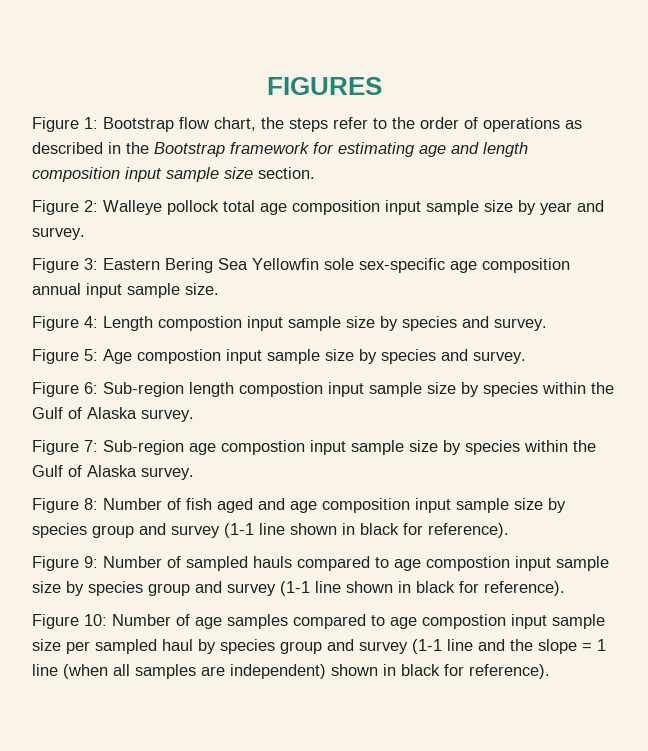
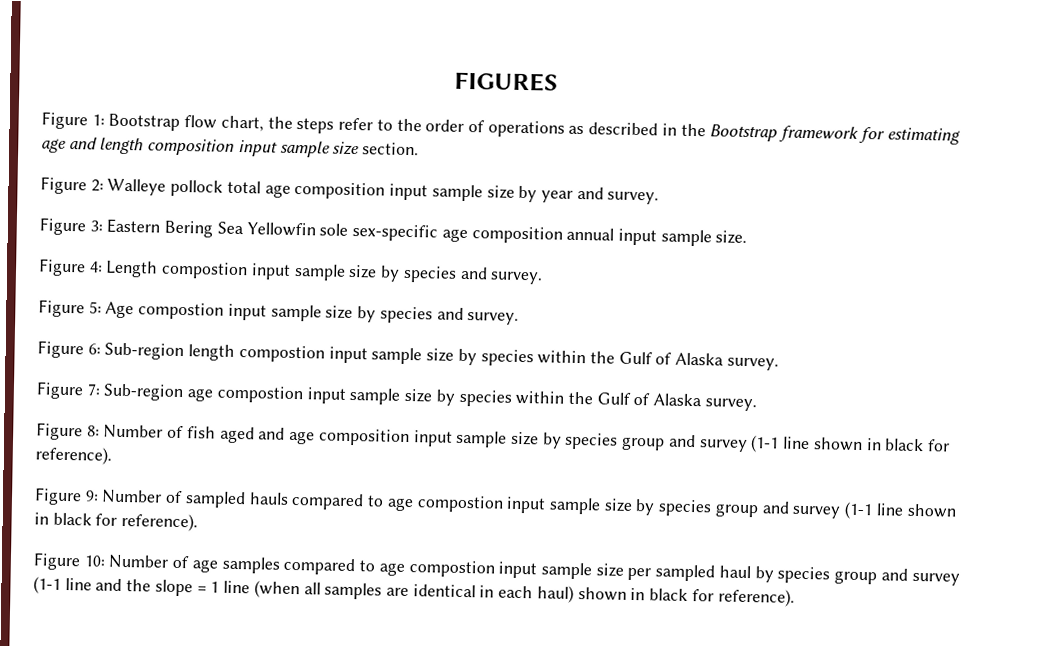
[230,664,326,679] independent) -> [412,584,574,603] identical in each haul)

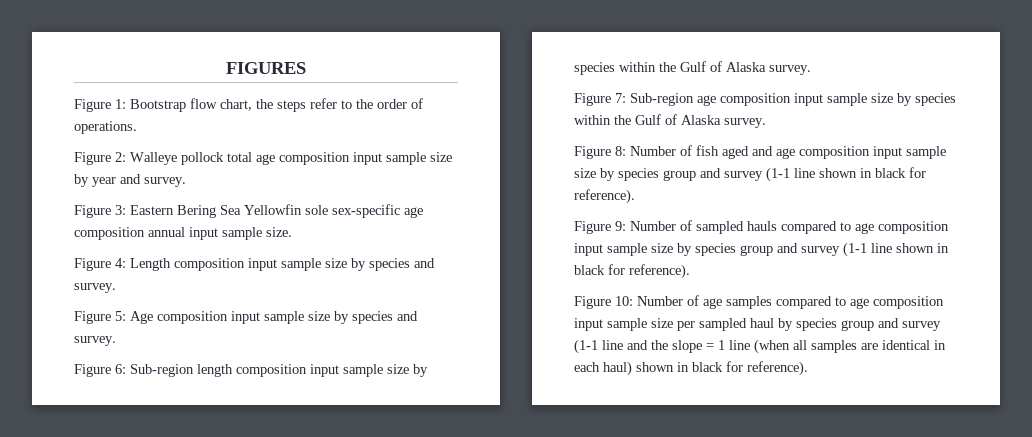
[487,120,960,145] [41,136,420,158] operations as described in the Bootstrap framework for estimating age and length composition input sample size section. -> [74,121,137,134] operations.
[161,261,249,280] compostion -> [174,258,245,271] composition
[138,302,225,320] compostion -> [157,311,228,324] composition
[238,345,325,363] compostion -> [236,364,307,377] composition
[216,385,304,404] compostion -> [720,93,791,106] composition
[416,495,504,513] compostion -> [878,221,949,234] composition
[408,560,495,578] compostion -> [873,296,944,309] composition

